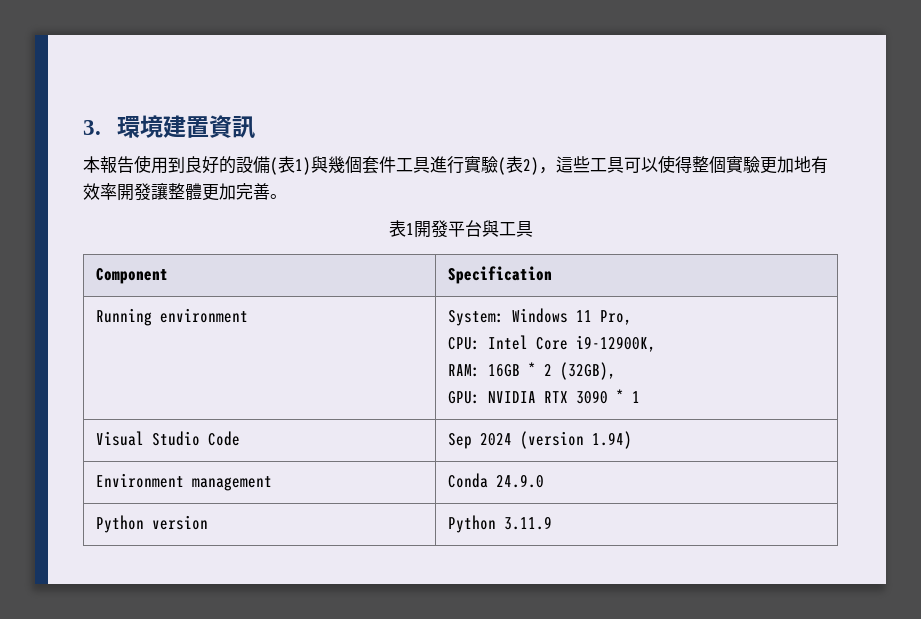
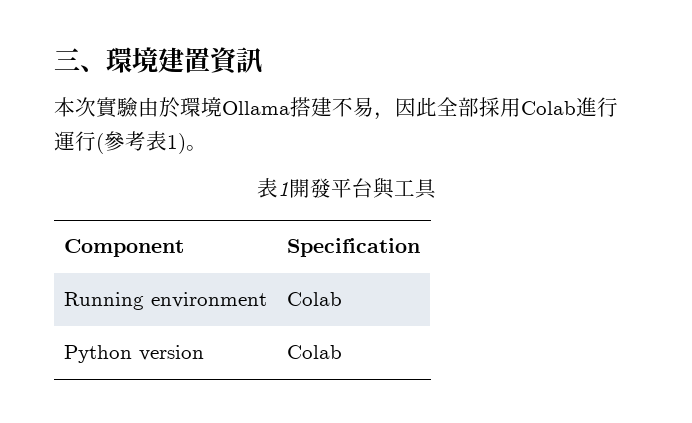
[83,120,101,135] 3. -> [54,48,106,72] 三、
[100,155,828,175] [83,183,270,201] 報告使用到良好的設備(表1)與幾個套件工具進行實驗(表2)，這些工具可以使得整個實驗更加地有效率開發讓整體更加完善 -> [75,97,618,120] [54,131,186,154] 次實驗由於環境Ollama搭建不易，因此全部採用Colab進行運行(參考表1)
[448,308,633,326] [448,335,657,352] [448,362,617,380] [448,389,641,404] [96,431,241,446] [448,431,633,449] [96,473,273,491] [448,473,545,488] System: Windows 11 Pro, // CPU: Intel Core i9-12900K, // RAM: 16GB * 2 (32GB), // GPU: NVIDIA RTX 3090 * 1 // Visual Studio Code | Sep 2024 (version 1.94) // Environment management | Conda 24.9.0 -> [286,292,342,306] Colab
[448,515,553,533] Python 3.11.9 -> [286,345,342,359] Colab

